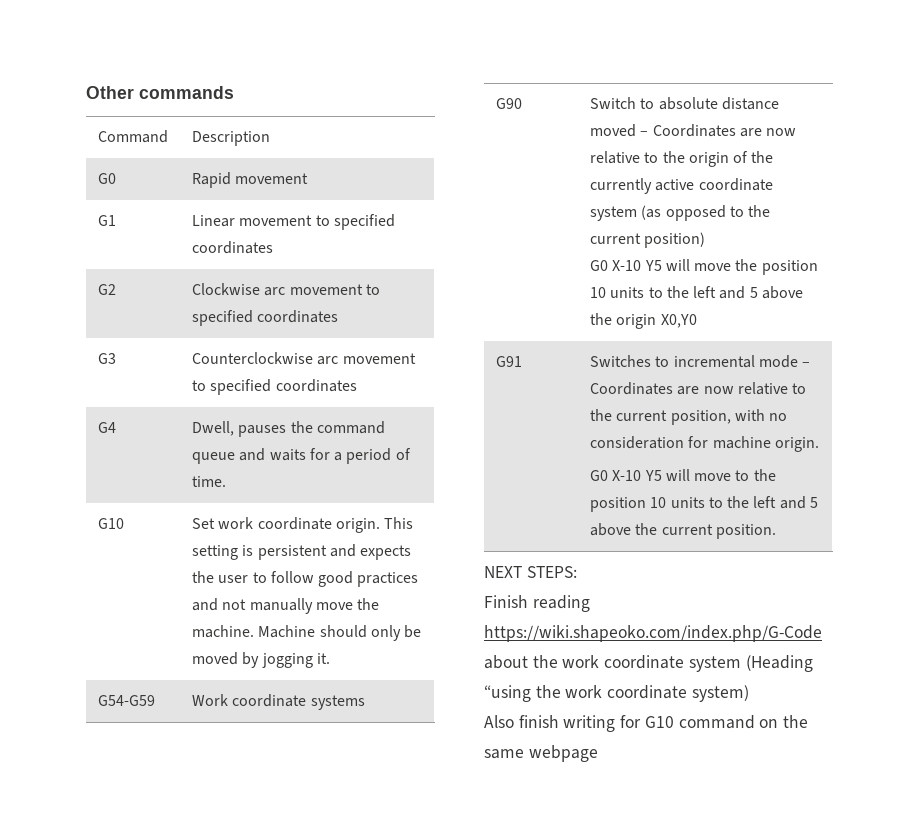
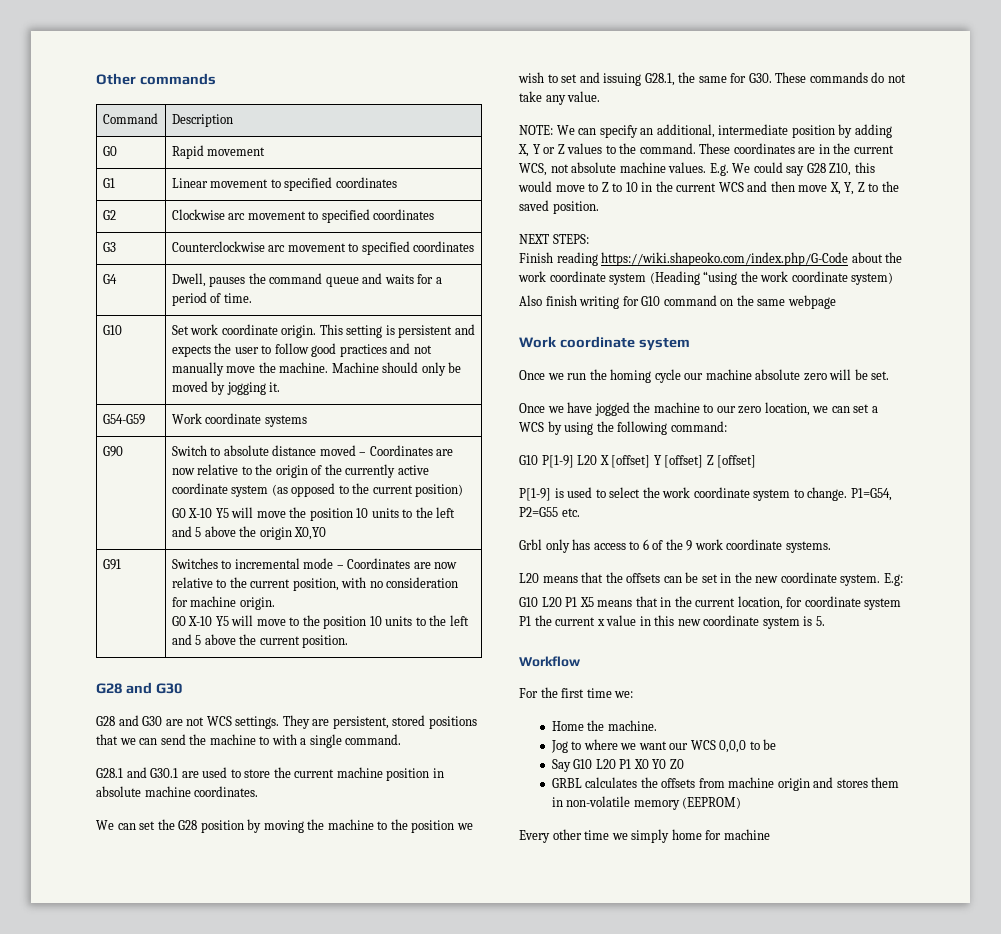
(776, 531) none -> [96,682,182,694] [96,715,477,729] [96,734,402,748] [96,767,444,781] [96,786,259,797] [96,819,473,833] [518,72,906,86] [519,91,601,105] [519,124,892,138] [518,143,894,157] [519,162,875,176] [518,181,899,195] [519,200,599,214] // G28 and G30 // G28 and G30 are not WCS settings. They are persistent, stored positions that we can send the machine to with a single command. // G28.1 and G30.1 are used to store the current machine position in absolute machine coordinates. // We can set the G28 position by moving the machine to the position we wish to set and issuing G28.1, the same for G30. These commands do not take any value. // NOTE: We can specify an additional, intermediate position by adding X, Y or Z values to the command. These coordinates are in the current WCS, not absolute machine values. E.g. We could say G28 Z10, this would move to Z to 10 in the current WCS and then move X, Y, Z to the saved position.
(598, 753) none -> [519,336,690,351] [519,369,890,383] [519,402,878,416] [519,421,727,435] [519,455,757,468] [519,487,892,501] [519,507,580,517] [519,539,831,553] [519,572,903,586] [519,596,902,610] [519,615,825,629] [519,656,580,667] [519,687,634,698] [551,720,657,731] [550,739,777,753] [551,759,684,772] [551,777,900,791] [551,796,742,810] [519,829,770,843] // Work coordinate system // Once we run the homing cycle our machine absolute zero will be set. // Once we have jogged the machine to our zero location, we can set a WCS by using the following command: // G10 P[1-9] L20 X [offset] Y [offset] Z [offset] // P[1-9] is used to select the work coordinate system to change. P1=G54, P2=G55 etc. // Grbl only has access to 6 of the 9 work coordinate systems. // L20 means that the offsets can be set in the new coordinate system. E.g: // G10 L20 P1 X5 means that in the current location, for coordinate system P1 the current x value in this new coordinate system is 5. // Workflow // For the first time we: // Home the machine. // Jog to where we want our WCS 0,0,0 to be // Say G10 L20 P1 X0 Y0 Z0 // GRBL calculates the offsets from machine origin and stores them in non-volatile memory (EEPROM) // Every other time we simply home for machine

